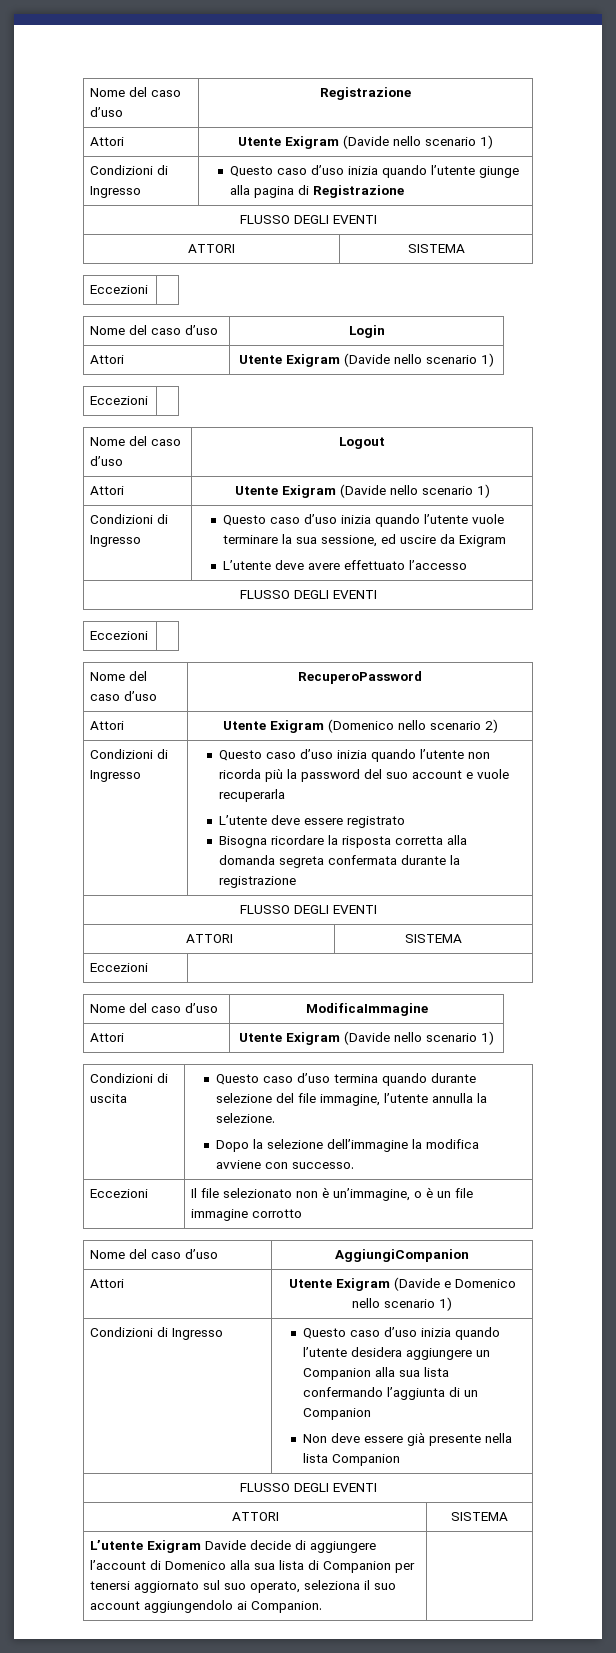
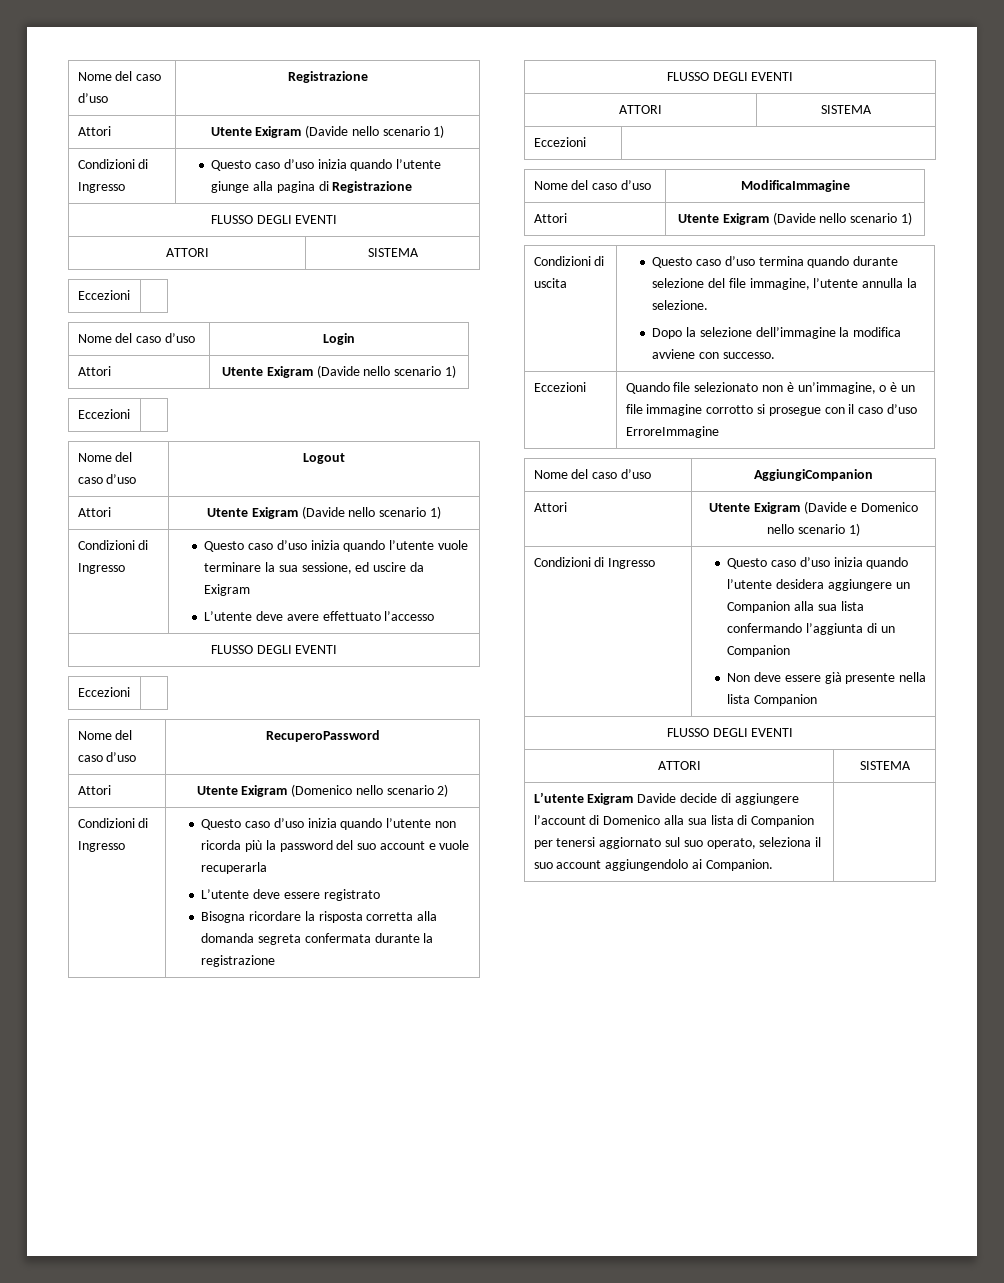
[191,1188,198,1198] Il -> [625,382,670,394] Quando
(303, 1213) none -> [757,404,917,416] [625,426,719,438] si prosegue con il caso d’uso ErroreImmagine

